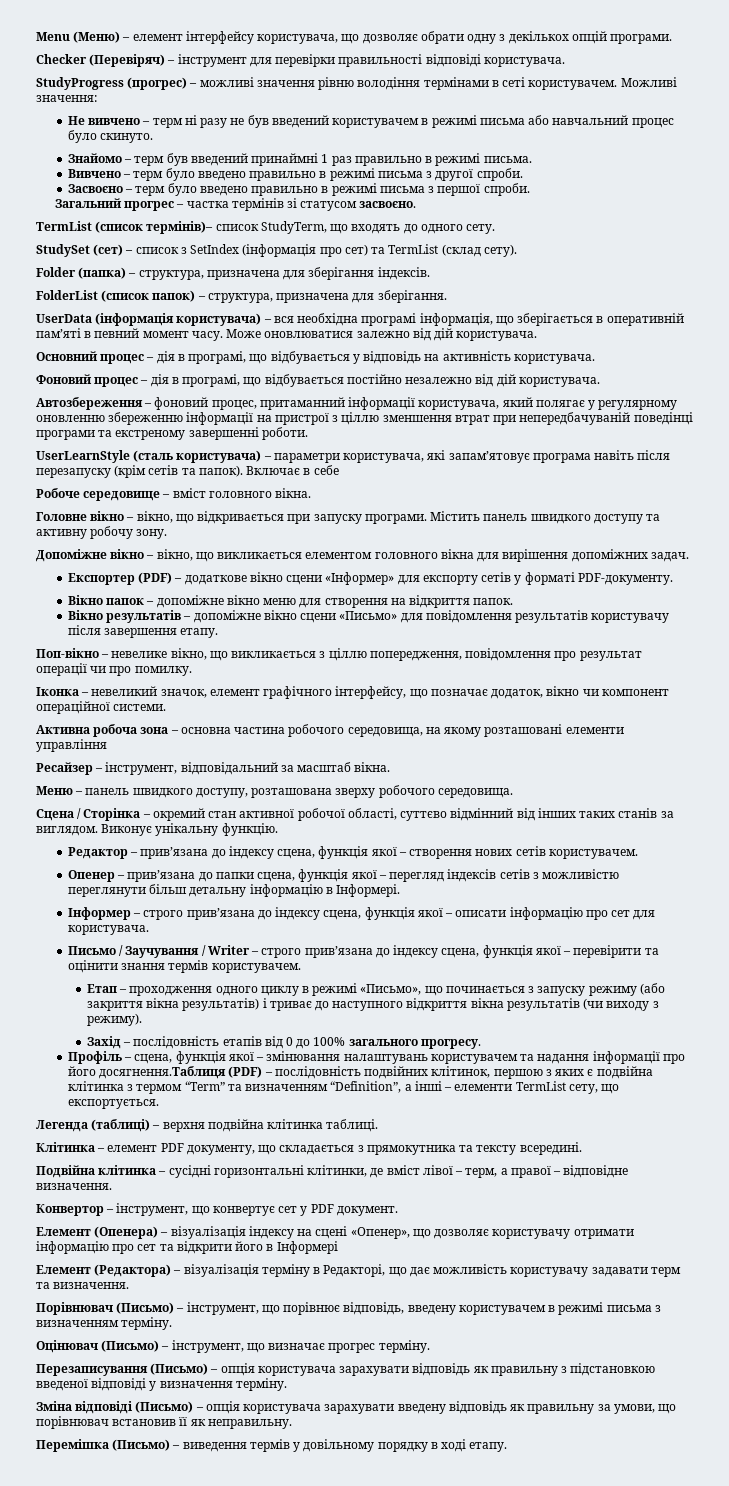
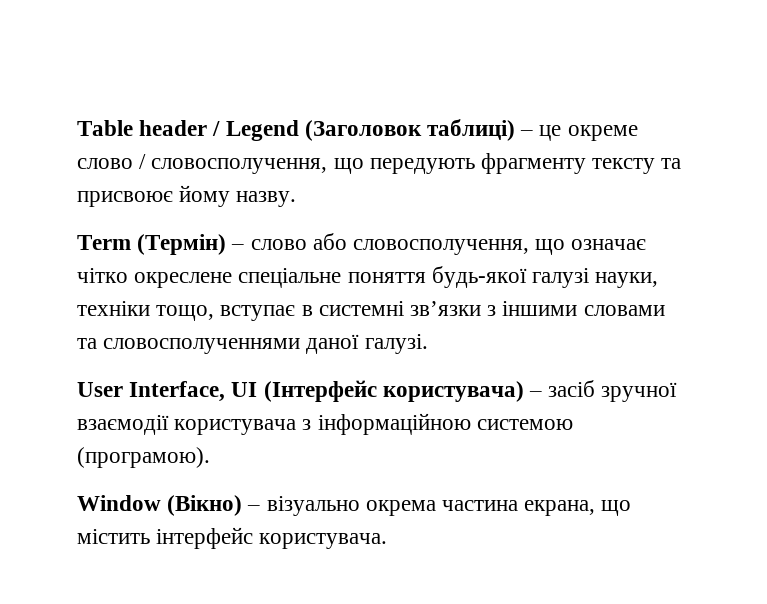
[36,31,673,44] [36,54,565,67] [36,77,677,90] [36,95,97,102] [67,115,674,128] [67,130,154,143] [67,153,532,166] [67,168,523,181] [67,183,530,196] [54,198,417,211] [36,221,496,234] [36,244,517,257] [36,267,430,280] [36,290,447,303] [36,313,684,326] [36,328,538,341] [36,351,595,364] [36,374,600,387] [36,397,678,410] [36,412,693,425] [36,427,308,440] [36,450,671,463] [36,465,339,478] [36,488,312,501] [36,511,661,524] [36,526,168,539] [36,549,689,562] [67,572,673,585] [67,595,514,608] [67,610,670,623] [67,625,219,638] [36,648,642,661] [36,663,192,676] [36,686,669,699] [36,701,167,714] [36,724,624,737] [36,739,107,752] [36,762,391,775] [36,785,513,798] [36,808,674,821] [36,823,278,836] [67,846,638,859] [67,869,620,882] [67,884,401,897] [67,907,656,920] [67,925,149,935] [67,945,659,958] [67,960,301,973] [86,983,665,996] [86,998,659,1011] [86,1013,142,1026] [86,1036,481,1049] [67,1051,685,1064] [67,1066,653,1079] [67,1081,620,1094] [67,1099,159,1109] [36,1119,379,1132] [36,1142,582,1155] [36,1165,629,1178] [36,1183,112,1190] [36,1203,398,1216] [36,1226,634,1239] [36,1241,338,1254] [36,1264,681,1277] [36,1282,130,1289] [36,1302,661,1315] [36,1317,173,1330] [36,1340,430,1353] [36,1363,656,1376] [36,1378,287,1391] [36,1401,677,1414] [36,1416,292,1429] [36,1439,508,1452] Menu (Меню) – елемент інтерфейсу користувача, що дозволяє обрати одну з декількох опцій програми. // Checker (Перевіряч) – інструмент для перевірки правильності відповіді користувача. // StudyProgress (прогрес) – можливі значення рівню володіння термінами в сеті користувачем. Можливі значення: // Не вивчено – терм ні разу не був введений користувачем в режимі письма або навчальний процес було скинуто. // Знайомо – терм був введений принаймні 1 раз правильно в режимі письма. // Вивчено – терм було введено правильно в режимі письма з другої спроби. // Засвоєно – терм було введено правильно в режимі письма з першої спроби. // Загальний прогрес – частка термінів зі статусом засвоєно. // TermList (список термінів)– список StudyTerm, що входять до одного сету. // StudySet (сет) – список з SetIndex (інформація про сет) та TermList (склад сету). // Folder (папка) – структура, призначена для зберігання індексів. // FolderList (список папок) – структура, призначена для зберігання. // UserData (інформація користувача) – вся необхідна програмі інформація, що зберігається в оперативній пам’яті в певний момент часу. Може оновлюватися залежно від дій користувача. // Основний процес – дія в програмі, що відбувається у відповідь на активність користувача. // Фоновий процес – дія в програмі, що відбувається постійно незалежно від дій користувача. // Автозбереження – фоновий процес, притаманний інформації користувача, який полягає у регулярному оновленню збереженню інформації на пристрої з ціллю зменшення втрат при непередбачуваній поведінці програми та екстреному завершенні роботи. // UserLearnStyle (сталь користувача) – параметри користувача, які запам’ятовує програма навіть після перезапуску (крім сетів та папок). Включає в себе // Робоче середовище – вміст головного вікна. // Головне вікно – вікно, що відкривається при запуску програми. Містить панель швидкого доступу та активну робочу зону. // Допоміжне вікно – вікно, що викликається елементом головного вікна для вирішення допоміжних задач. // Експортер (PDF) – додаткове вікно сцени «Інформер» для експорту сетів у форматі PDF-документу. // Вікно папок – допоміжне вікно меню для створення на відкриття папок. // Вікно результатів – допоміжне вікно сцени «Письмо» для повідомлення результатів користувачу після завершення етапу. // Поп-вікно – невелике вікно, що викликається з ціллю попередження, повідомлення про результат операції чи про помилку. // Іконка – невеликий значок, елемент графічного інтерфейсу, що позначає додаток, вікно чи компонент операційної системи. // Активна робоча зона – основна частина робочого середовища, на якому розташовані елементи управління // Ресайзер – інструмент, відповідальний за масштаб вікна. // Меню – панель швидкого доступу, розташована зверху робочого середовища. // Сцена / Сторінка – окремий стан активної робочої області, суттєво відмінний від інших таких станів за виглядом. Виконує унікальну функцію. // Редактор – прив’язана до індексу сцена, функція якої – створення нових сетів користувачем. // Опенер – прив’язана до папки сцена, функція якої – перегляд індексів сетів з можливістю переглянути більш детальну інформацію в Інформері. // Інформер – строго прив’язана до індексу сцена, функція якої – описати інформацію про сет для користувача. // Письмо / Заучування / Writer – строго прив’язана до індексу сцена, функція якої – перевірити та оцінити знання термів користувачем. // Етап – проходження одного циклу в режимі «Письмо», що починається з запуску режиму (або закриття вікна результатів) і триває до наступного відкриття вікна результатів (чи виходу з режиму). // Захід – послідовність етапів від 0 до 100% загального прогресу. // Профіль – сцена, функція якої – змінювання налаштувань користувачем та надання інформації про його досягнення.Таблиця (PDF) – послідовність подвійних клітинок, першою з яких є подвійна клітинка з термом “Term” та визначенням “Definition”, а інші – елементи TermList сету, що експортується. // Легенда (таблиці) – верхня подвійна клітинка таблиці. // Клітинка – елемент PDF документу, що складається з прямокутника та тексту всередині. // Подвійна клітинка – сусідні горизонтальні клітинки, де вміст лівої – терм, а правої – відповідне визначення. // Конвертор – інструмент, що конвертує сет у PDF документ. // Елемент (Опенера) – візуалізація індексу на сцені «Опенер», що дозволяє користувачу отримати інформацію про сет та відкрити його в Інформері // Елемент (Редактора) – візуалізація терміну в Редакторі, що дає можливість користувачу задавати терм та визначення. // Порівнювач (Письмо) – інструмент, що порівнює відповідь, введену користувачем в режимі письма з визначенням терміну. // Оцінювач (Письмо) – інструмент, що визначає прогрес терміну. // Перезаписування (Письмо) – опція користувача зарахувати відповідь як правильну з підстановкою введеної відповіді у визначення терміну. // Зміна відповіді (Письмо) – опція користувача зарахувати введену відповідь як правильну за умови, що порівнювач встановив її як неправильну. // Перемішка (Письмо) – виведення термів у довільному порядку в ході етапу. -> [77,119,638,141] [77,153,682,174] [77,185,297,207] [77,233,647,255] [77,266,659,288] [77,301,665,321] [77,334,428,354] [77,380,678,402] [77,413,573,435] [77,447,210,468] [77,495,632,516] [77,527,388,549] Table header / Legend (Заголовок таблиці) – це окреме слово / словосполучення, що передують фрагменту тексту та присвоює йому назву. // Term (Термін) – слово або словосполучення, що означає чітко окреслене спеціальне поняття будь-якої галузі науки, техніки тощо, вступає в системні зв’язки з іншими словами та словосполученнями даної галузі. // User Interface, UI (Інтерфейс користувача) – засіб зручної взаємодії користувача з інформаційною системою (програмою). // Window (Вікно) – візуально окрема частина екрана, що містить інтерфейс користувача.

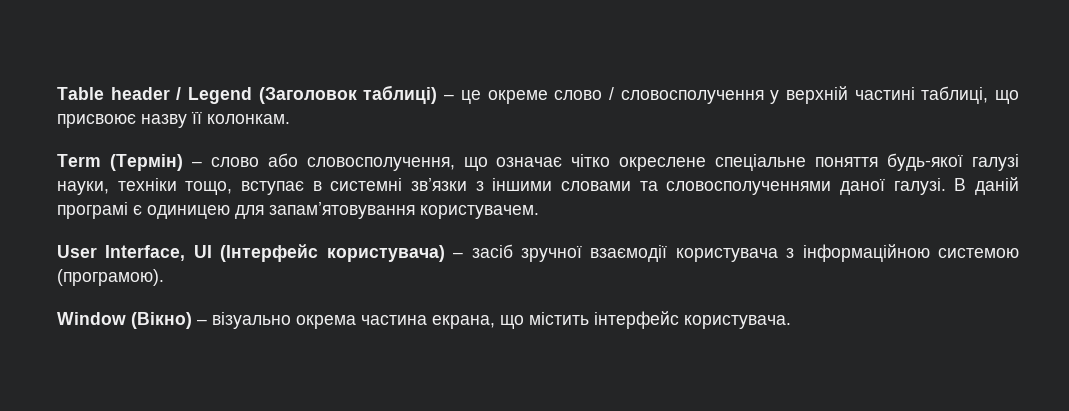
[151,153,682,174] [77,185,297,207] словосполучення, що передують фрагменту тексту та присвоює йому назву. -> [620,86,1019,104] [57,111,290,128] словосполучення у верхній частині таблиці, що присвоює назву її колонкам.
(428, 344) none -> [954,177,1019,195] [57,202,539,219] В даній програмі є одиницею для запам’ятовування користувачем.

